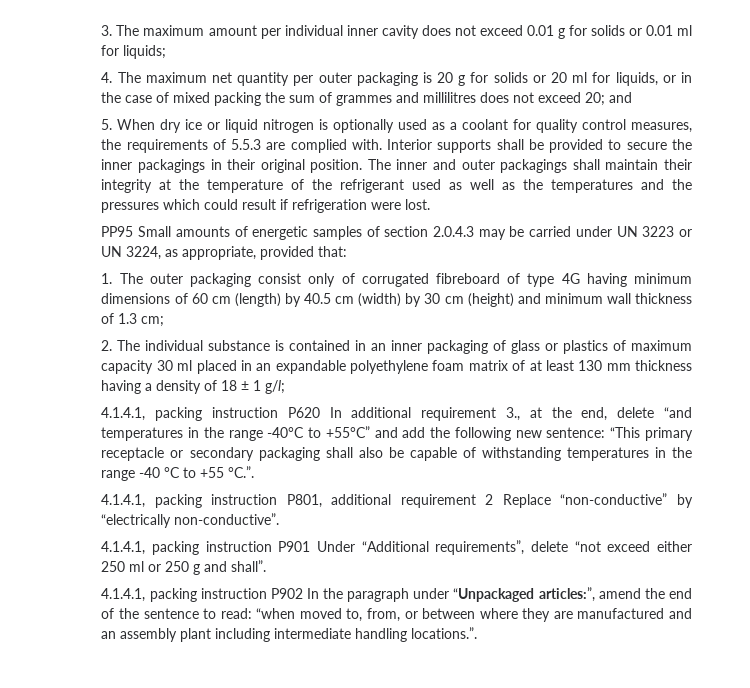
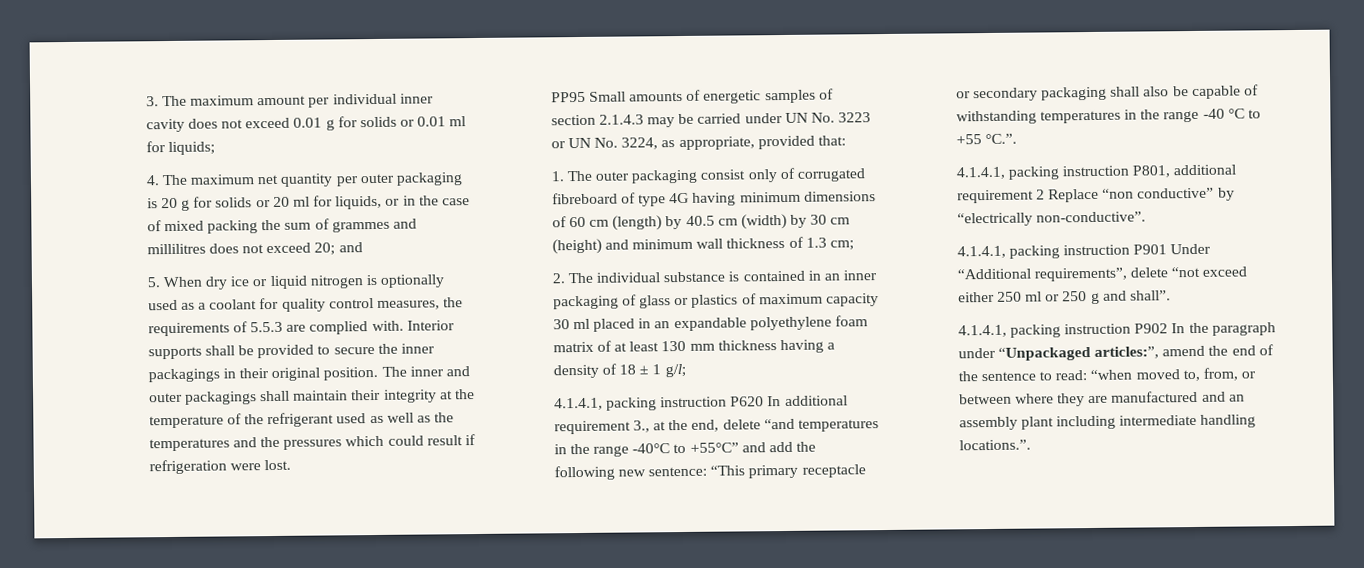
[433,226,475,237] 2.0.4.3 -> [598,114,644,125] 2.1.4.3
(638, 231) none -> [810,112,835,123] No.
(123, 251) none -> [593,137,618,148] No.
[560,493,668,505] “non-conductive” -> [1102,187,1215,199] “non conductive”

